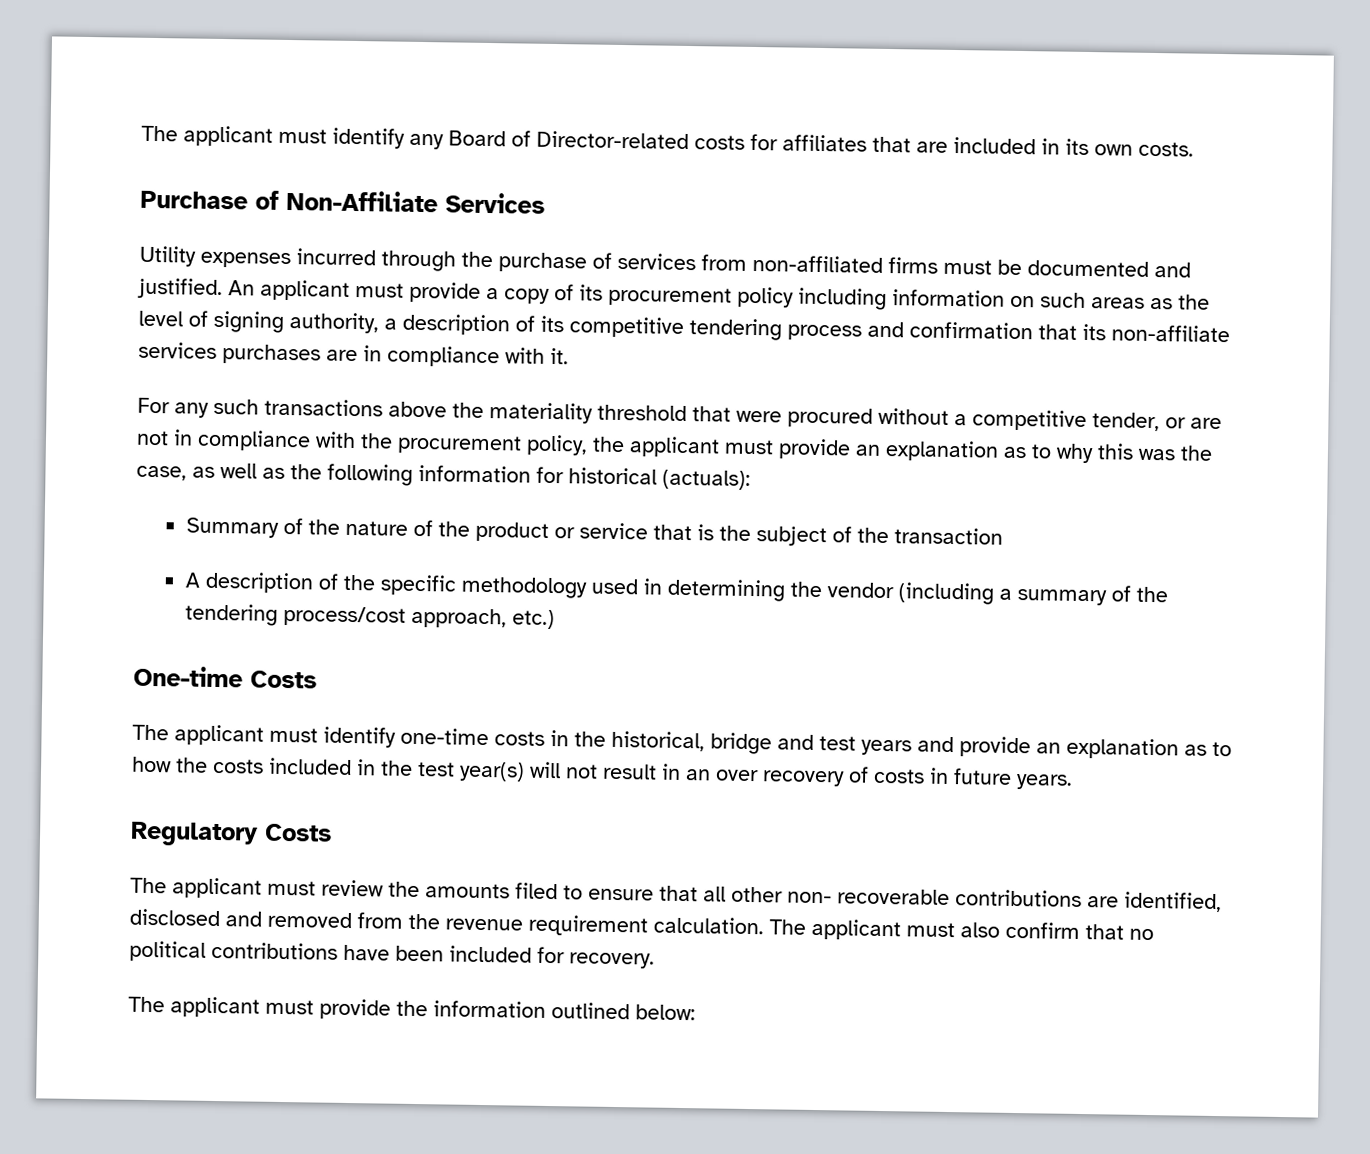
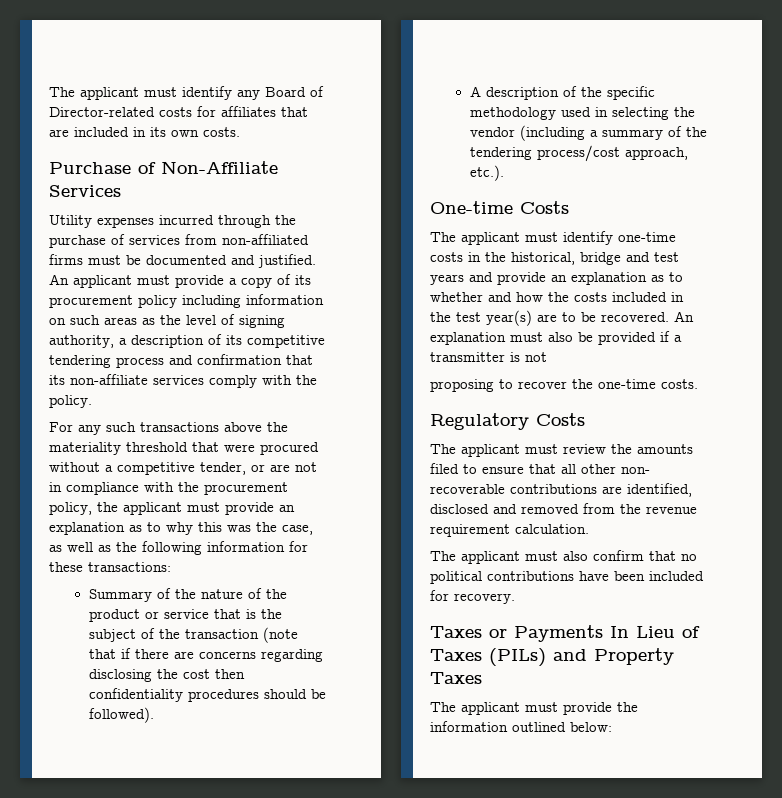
[222,344,569,368] purchases are in compliance with it. -> [209,375,317,388] [49,395,92,408] comply with the policy.
[568,467,751,490] historical (actuals): -> [49,562,171,572] these transactions:
(1003, 536) none -> [262,627,298,643] [88,648,323,662] [88,669,245,682] [88,688,326,702] [88,707,154,723] (note that if there are concerns regarding disclosing the cost then confidentiality procedures should be followed).
[666,578,785,602] determining -> [611,107,669,120] selecting
[511,609,555,630] etc.) -> [469,165,504,181] etc.).
(1232, 749) none -> [430,292,512,302] whether and
[529,761,1073,790] will not result in an over recovery of costs in future years. -> [537,311,694,322] [430,331,682,345] [430,352,547,362] [430,379,698,392] are to be recovered. An explanation must also be provided if a transmitter is not // proposing to recover the one-time costs.
(764, 925) none -> (589, 529) //
(655, 960) none -> [430,625,700,642] [430,648,674,667] [430,672,482,684] // Taxes or Payments In Lieu of Taxes (PILs) and Property Taxes

